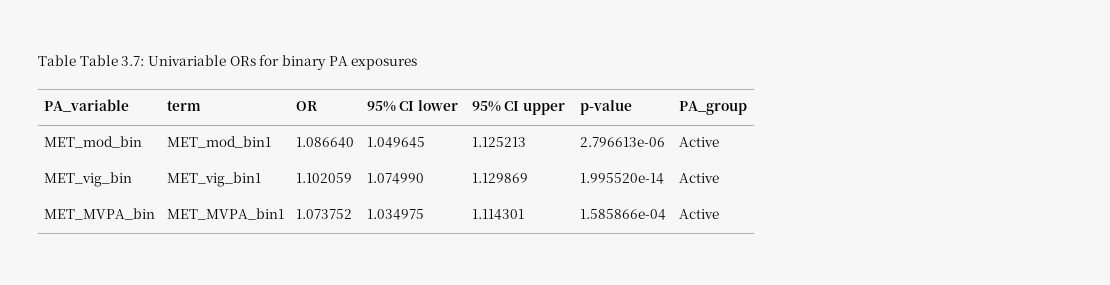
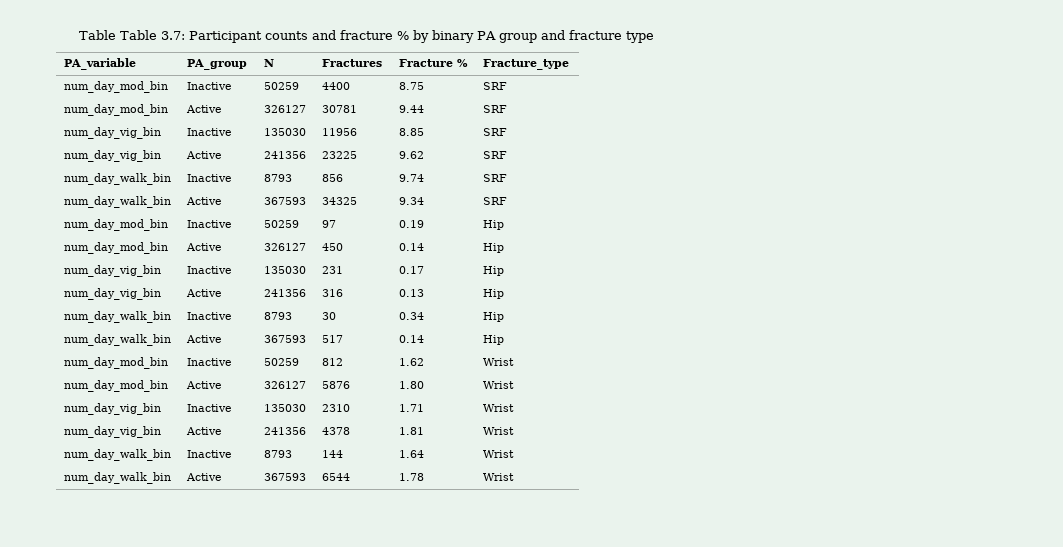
[147,55,418,70] [43,99,129,112] [166,100,201,111] [295,101,318,111] [366,100,458,112] [471,101,565,115] [579,100,632,115] [678,101,747,115] [43,136,142,148] [166,136,271,148] [295,137,354,148] [366,137,425,148] [471,137,526,147] [579,137,665,147] [678,137,719,147] [43,172,132,187] [166,172,261,187] [295,173,352,183] [366,173,424,184] [471,173,528,183] [579,173,664,184] [678,173,719,183] [43,208,155,220] [166,208,284,220] [295,209,352,219] [366,209,424,220] [471,209,524,220] [579,209,666,220] [678,209,719,219] Univariable ORs for binary PA exposures // PA_variable | term | OR | 95% CI lower | 95% CI upper | p-value | PA_group // MET_mod_bin | MET_mod_bin1 | 1.086640 | 1.049645 | 1.125213 | 2.796613e-06 | Active // MET_vig_bin | MET_vig_bin1 | 1.102059 | 1.074990 | 1.129869 | 1.995520e-14 | Active // MET_MVPA_bin | MET_MVPA_bin1 | 1.073752 | 1.034975 | 1.114301 | 1.585866e-04 | Active -> [189,30,655,43] [63,58,136,70] [186,59,247,70] [263,59,274,67] [321,59,382,67] [398,59,468,67] [482,59,569,70] [63,81,168,93] [186,82,232,90] [263,82,299,90] [321,82,350,90] [398,82,424,90] [482,82,507,90] [63,104,168,116] [185,105,222,113] [263,105,306,113] [321,105,357,113] [398,105,424,113] [482,105,507,113] [63,127,161,139] [186,128,232,136] [263,128,306,136] [321,128,357,136] [398,128,424,136] [482,128,507,136] [63,150,161,162] [185,151,222,159] [263,151,306,159] [321,151,357,159] [398,151,424,159] [482,151,507,159] [63,173,171,185] [186,174,232,182] [263,174,292,182] [321,174,343,182] [398,174,424,182] [482,174,507,182] [63,196,171,208] [185,197,222,205] [263,197,306,205] [321,197,357,205] [398,197,424,205] [482,197,507,205] [63,219,168,231] [186,220,232,228] [263,220,299,228] [321,220,336,228] [398,220,424,228] [482,220,504,230] [63,242,168,254] [185,243,222,251] [263,243,306,251] [321,243,343,251] [398,243,424,251] [482,243,504,253] [63,265,161,277] [186,266,232,274] [263,266,306,274] [321,266,343,274] [398,266,424,274] [482,266,504,276] [63,288,161,300] [185,289,222,297] [263,289,306,297] [321,289,343,297] [398,289,424,297] [482,289,504,299] [63,311,171,323] [186,312,232,320] [263,312,292,320] [321,312,336,320] [398,312,424,320] [482,312,504,322] [63,334,171,346] [185,335,222,343] [263,335,306,343] [321,335,343,343] [398,335,424,343] [482,335,504,345] [63,357,168,369] [186,358,232,366] [263,358,299,366] [321,358,343,366] [398,358,424,366] [482,358,514,366] [63,380,168,392] [185,381,222,389] [263,381,306,389] [321,381,350,389] [398,381,424,389] [482,381,514,389] [63,403,161,415] [186,404,232,412] [263,404,306,412] [321,404,350,412] [398,404,424,412] [482,404,514,412] [63,426,161,438] [185,427,222,435] [263,427,306,435] [321,427,350,435] [398,427,424,435] [482,427,514,435] [63,449,171,461] [186,450,232,458] [263,450,292,458] [321,450,343,458] [398,450,424,458] [482,450,514,458] [63,472,171,484] [185,473,222,481] [263,473,306,481] [321,473,350,481] [398,473,424,481] [482,473,514,481] Participant counts and fracture % by binary PA group and fracture type // PA_variable | PA_group | N | Fractures | Fracture % | Fracture_type // num_day_mod_bin | Inactive | 50259 | 4400 | 8.75 | SRF // num_day_mod_bin | Active | 326127 | 30781 | 9.44 | SRF // num_day_vig_bin | Inactive | 135030 | 11956 | 8.85 | SRF // num_day_vig_bin | Active | 241356 | 23225 | 9.62 | SRF // num_day_walk_bin | Inactive | 8793 | 856 | 9.74 | SRF // num_day_walk_bin | Active | 367593 | 34325 | 9.34 | SRF // num_day_mod_bin | Inactive | 50259 | 97 | 0.19 | Hip // num_day_mod_bin | Active | 326127 | 450 | 0.14 | Hip // num_day_vig_bin | Inactive | 135030 | 231 | 0.17 | Hip // num_day_vig_bin | Active | 241356 | 316 | 0.13 | Hip // num_day_walk_bin | Inactive | 8793 | 30 | 0.34 | Hip // num_day_walk_bin | Active | 367593 | 517 | 0.14 | Hip // num_day_mod_bin | Inactive | 50259 | 812 | 1.62 | Wrist // num_day_mod_bin | Active | 326127 | 5876 | 1.80 | Wrist // num_day_vig_bin | Inactive | 135030 | 2310 | 1.71 | Wrist // num_day_vig_bin | Active | 241356 | 4378 | 1.81 | Wrist // num_day_walk_bin | Inactive | 8793 | 144 | 1.64 | Wrist // num_day_walk_bin | Active | 367593 | 6544 | 1.78 | Wrist

